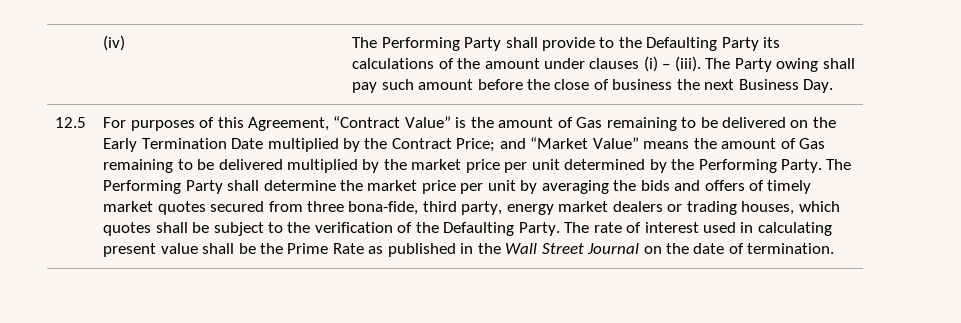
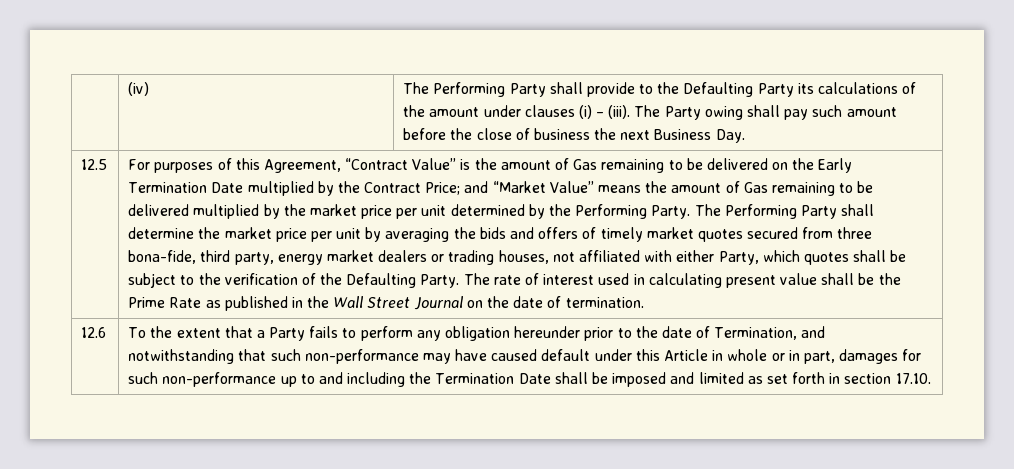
(795, 208) none -> [552,250,759,265] not affiliated with either Party,
(835, 248) none -> [81,327,107,338] [128,326,826,341] [128,349,922,364] [128,372,931,387] // 12.6 | To the extent that a Party fails to perform any obligation hereunder prior to the date of Termination, and notwithstanding that such non-performance may have caused default under this Article in whole or in part, damages for such non-performance up to and including the Termination Date shall be imposed and limited as set forth in section 17.10.

